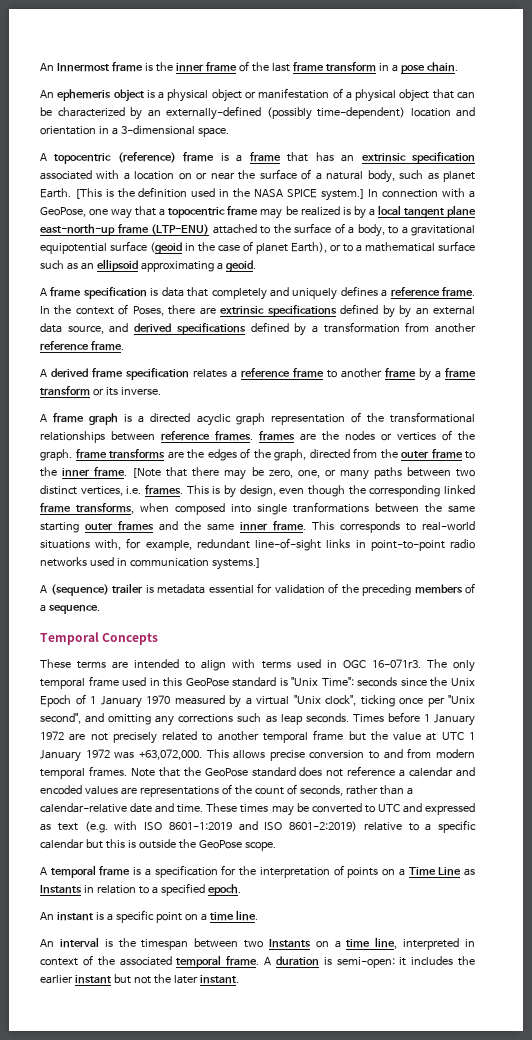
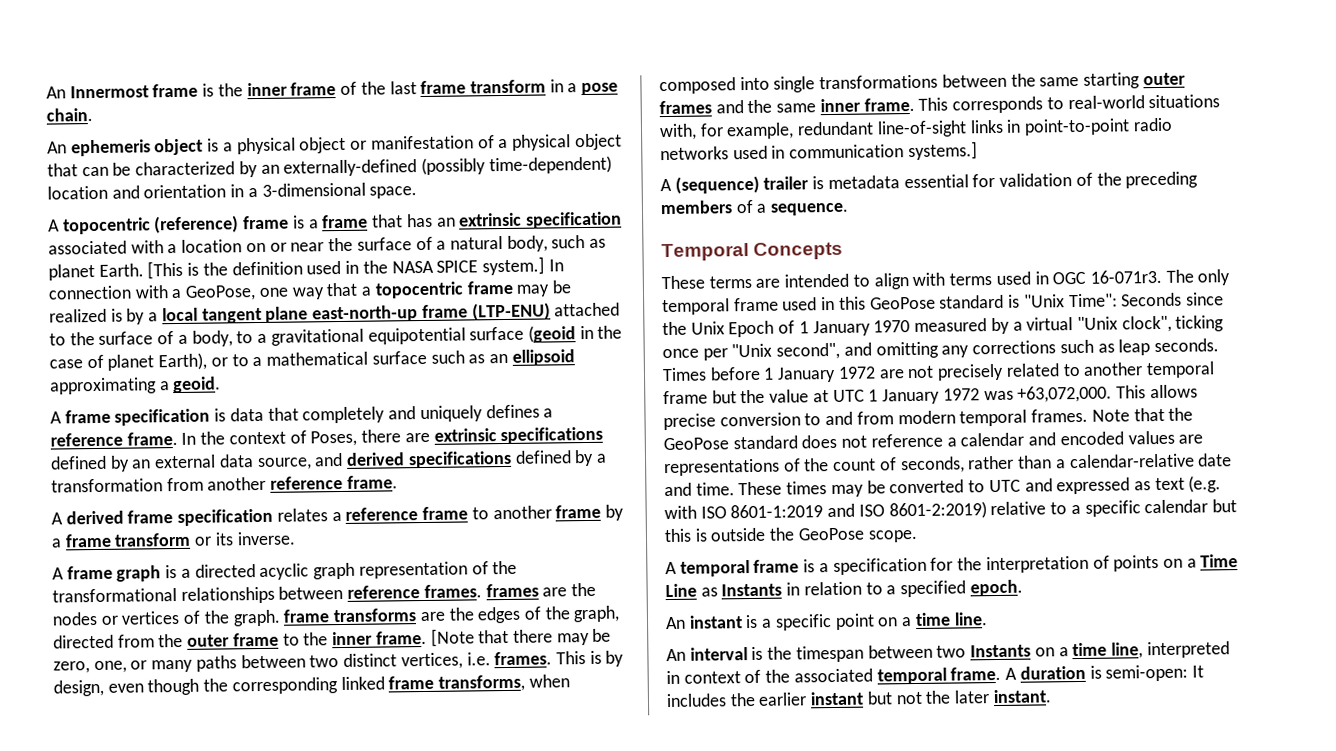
[399,305,412,318] by -> (130, 463) none
[293,502,369,513] tranformations -> [819,74,939,90] transformations
[357,677,398,687] seconds -> [1121,292,1183,307] Seconds
[399,957,407,966] it -> [1191,665,1204,678] It

